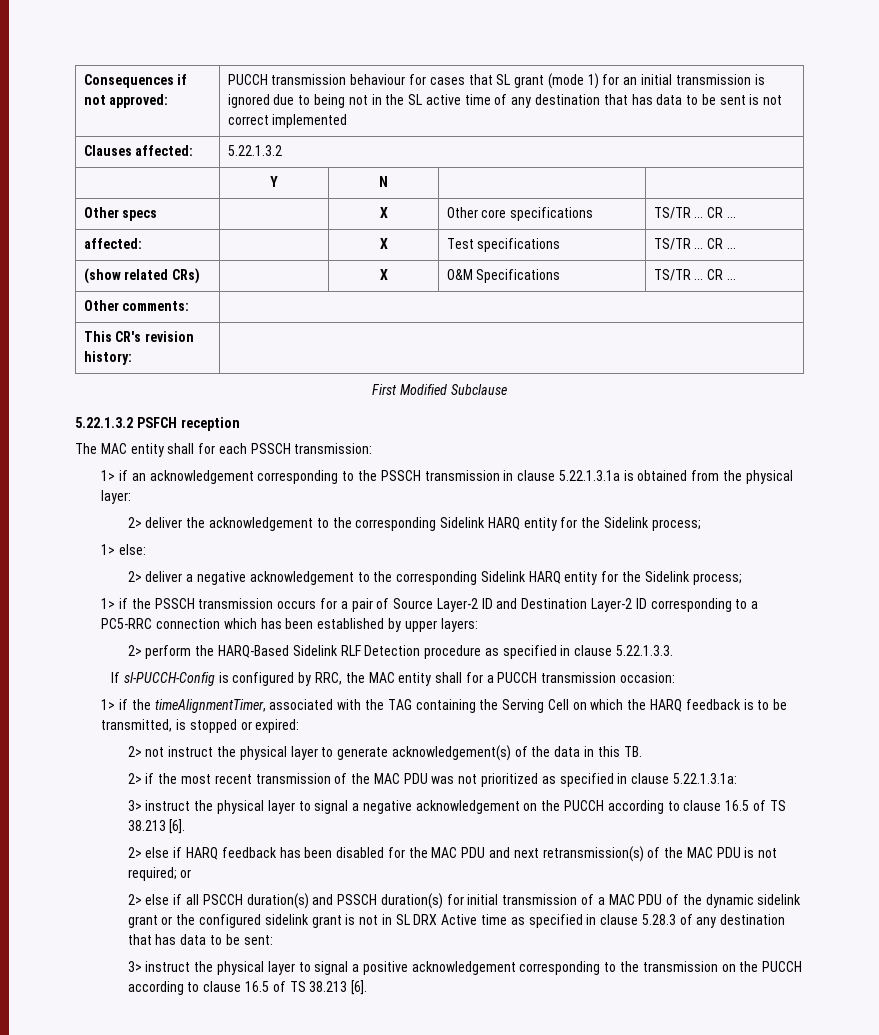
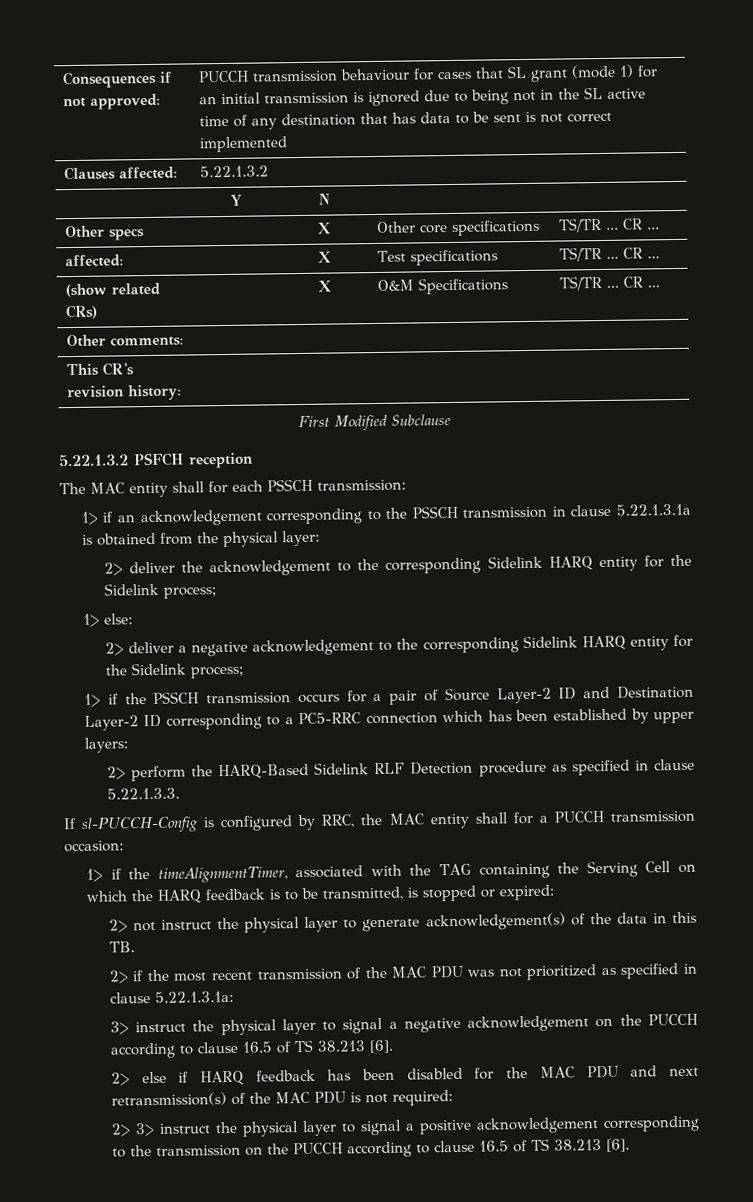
[127,867,192,881] [127,893,802,909] [127,914,786,928] [127,934,273,945] required; or // 2> else if all PSCCH duration(s) and PSSCH duration(s) for initial transmission of a MAC PDU of the dynamic sidelink grant or the configured sidelink grant is not in SL DRX Active time as specified in clause 5.28.3 of any destination that has data to be sent: // -> [391,1090,453,1106] [110,1123,131,1137] required: // 2>

